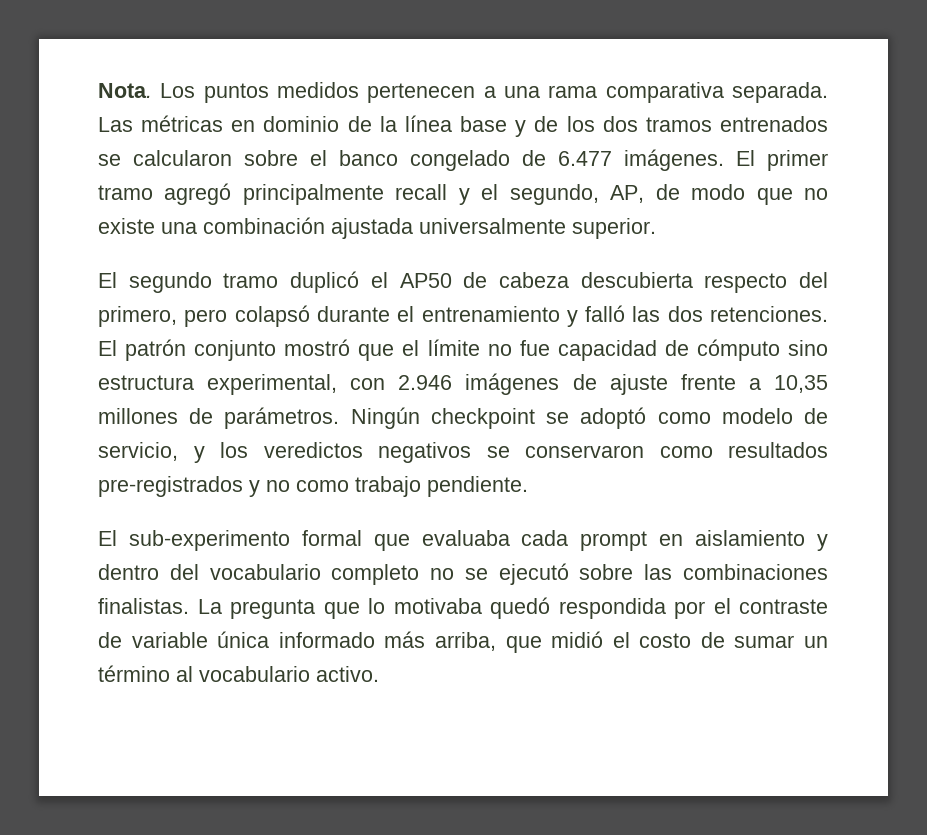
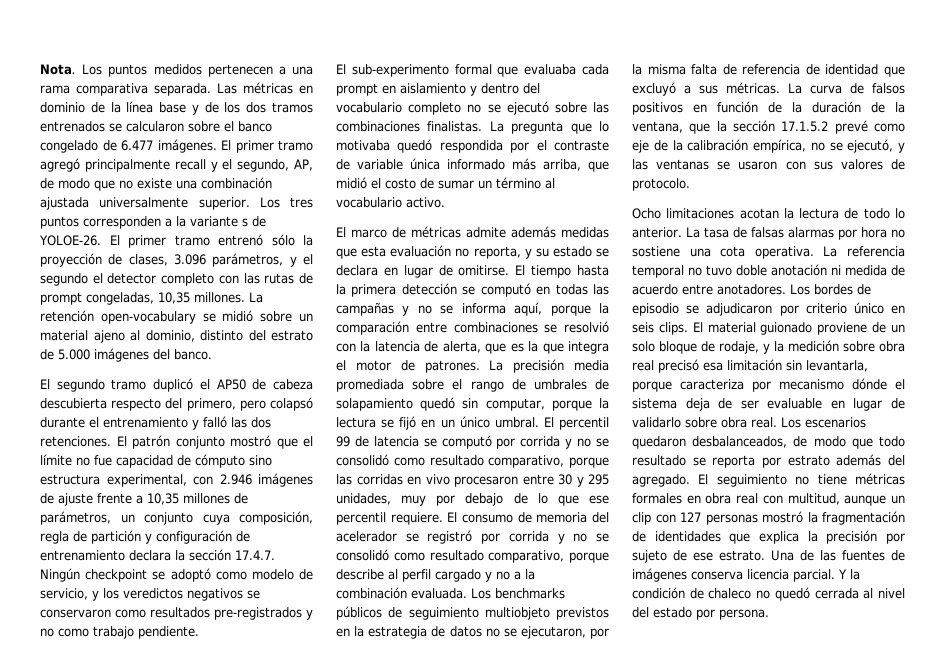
(656, 228) none -> [259,197,313,208] [40,216,266,229] [39,234,313,248] [40,253,313,267] [40,273,313,286] [40,292,263,305] [40,310,314,324] [40,330,313,343] [40,348,212,362] Los tres puntos corresponden a la variante s de YOLOE-26. El primer tramo entrenó sólo la proyección de clases, 3.096 parámetros, y el segundo el detector completo con las rutas de prompt congeladas, 10,35 millones. La retención open-vocabulary se midió sobre un material ajeno al dominio, distinto del estrato de 5.000 imágenes del banco.
[224,407,340,429] parámetros. -> [40,511,313,525] [40,530,250,544] [40,549,275,561] parámetros, un conjunto cuya composición, regla de partición y configuración de entrenamiento declara la sección 17.4.7.
(379, 674) none -> [336,226,609,238] [336,245,609,259] [336,265,609,278] [336,283,609,297] [336,302,609,316] [336,321,609,335] [336,341,609,354] [336,359,609,373] [336,379,609,392] [336,397,609,411] [336,416,609,430] [336,435,609,449] [336,454,609,468] [336,474,609,487] [336,493,609,506] [336,512,609,525] [336,530,609,544] [336,549,609,563] [336,569,535,582] [336,587,565,599] [336,606,609,620] [336,626,609,639] [632,64,905,77] [632,82,905,96] [632,101,905,115] [632,120,905,134] [632,139,905,153] [632,159,905,170] [632,178,690,191] [632,208,905,219] [632,227,905,240] [632,246,905,259] [632,264,905,278] [632,284,871,295] [632,302,905,316] [632,322,905,335] [632,340,905,354] [632,359,868,373] [632,378,905,392] [632,398,905,411] [632,417,866,428] [632,436,905,449] [632,454,905,468] [632,473,905,487] [632,493,905,506] [632,511,905,525] [632,530,905,544] [632,550,905,563] [632,568,860,582] [632,587,905,601] [632,607,769,620] // El marco de métricas admite además medidas que esta evaluación no reporta, y su estado se declara en lugar de omitirse. El tiempo hasta la primera detección se computó en todas las campañas y no se informa aquí, porque la comparación entre combinaciones se resolvió con la latencia de alerta, que es la que integra el motor de patrones. La precisión media promediada sobre el rango de umbrales de solapamiento quedó sin computar, porque la lectura se fijó en un único umbral. El percentil 99 de latencia se computó por corrida y no se consolidó como resultado comparativo, porque las corridas en vivo procesaron entre 30 y 295 unidades, muy por debajo de lo que ese percentil requiere. El consumo de memoria del acelerador se registró por corrida y no se consolidó como resultado comparativo, porque describe al perfil cargado y no a la combinación evaluada. Los benchmarks públicos de seguimiento multiobjeto previstos en la estrategia de datos no se ejecutaron, por la misma falta de referencia de identidad que excluyó a sus métricas. La curva de falsos positivos en función de la duración de la ventana, que la sección 17.1.5.2 prevé como eje de la calibración empírica, no se ejecutó, y las ventanas se usaron con sus valores de protocolo. // Ocho limitaciones acotan la lectura de todo lo anterior. La tasa de falsas alarmas por hora no sostiene una cota operativa. La referencia temporal no tuvo doble anotación ni medida de acuerdo entre anotadores. Los bordes de episodio se adjudicaron por criterio único en seis clips. El material guionado proviene de un solo bloque de rodaje, y la medición sobre obra real precisó esa limitación sin levantarla, porque caracteriza por mecanismo dónde el sistema deja de ser evaluable en lugar de validarlo sobre obra real. Los escenarios quedaron desbalanceados, de modo que todo resultado se reporta por estrato además del agregado. El seguimiento no tiene métricas formales en obra real con multitud, aunque un clip con 127 personas mostró la fragmentación de identidades que explica la precisión por sujeto de ese estrato. Una de las fuentes de imágenes conserva licencia parcial. Y la condición de chaleco no quedó cerrada al nivel del estado por persona.

